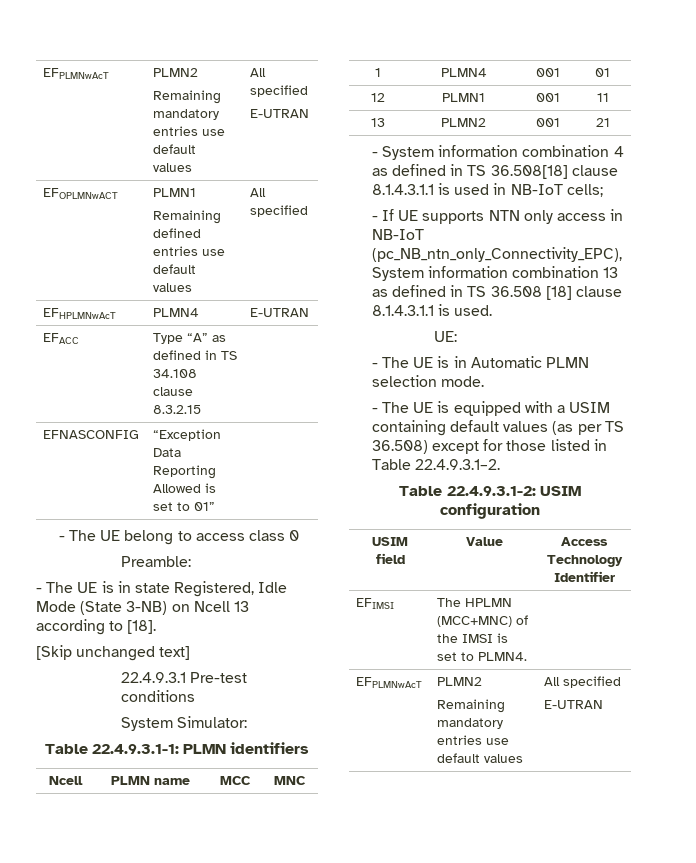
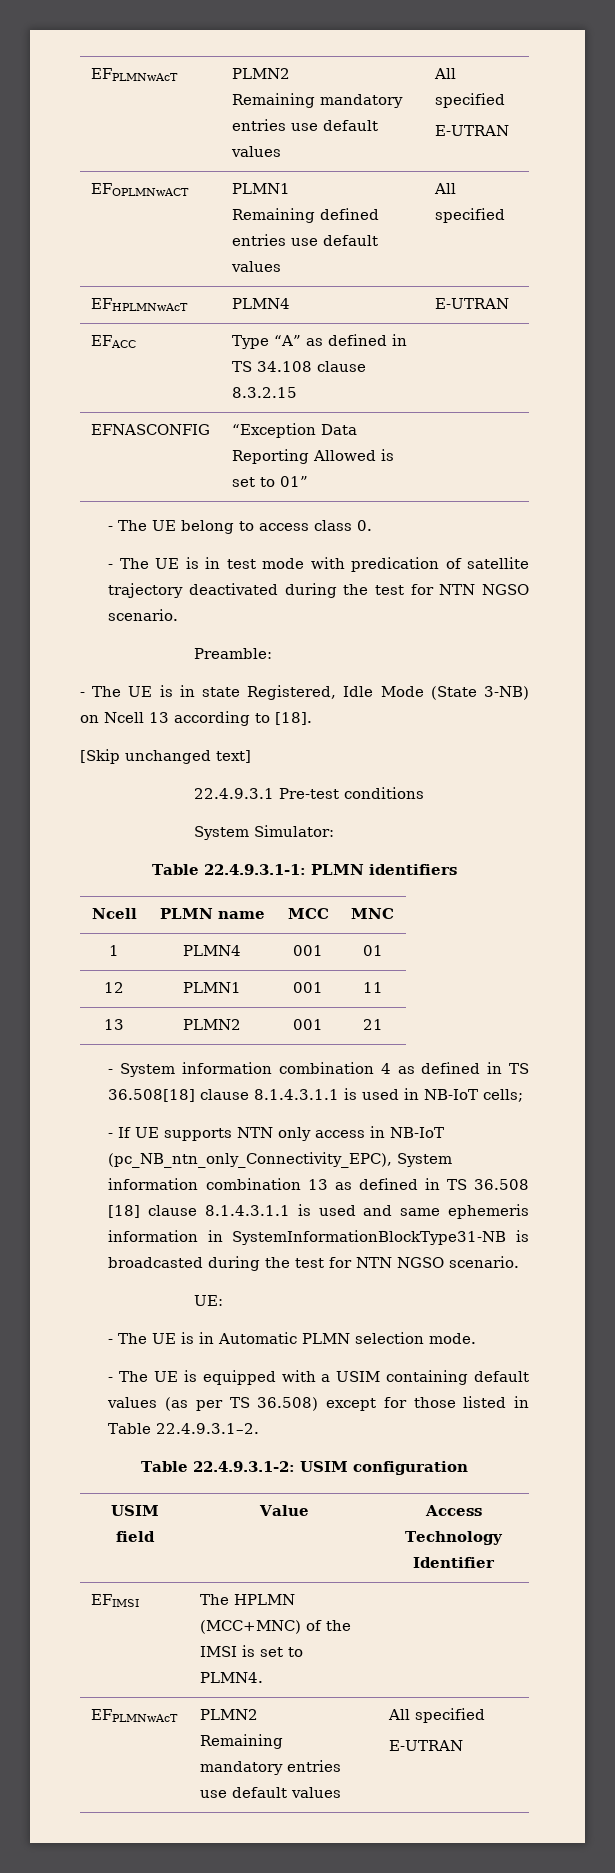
[289,530,300,541] 0 -> [357,520,373,531] [108,557,529,572] [108,583,529,598] [108,609,179,621] 0. // - The UE is in test mode with predication of satellite trajectory deactivated during the test for NTN NGSO scenario.
[454,305,493,316] used. -> [318,1204,529,1219] [108,1230,529,1245] [108,1256,520,1271] used and same ephemeris information in SystemInformationBlockType31-NB is broadcasted during the test for NTN NGSO scenario.

